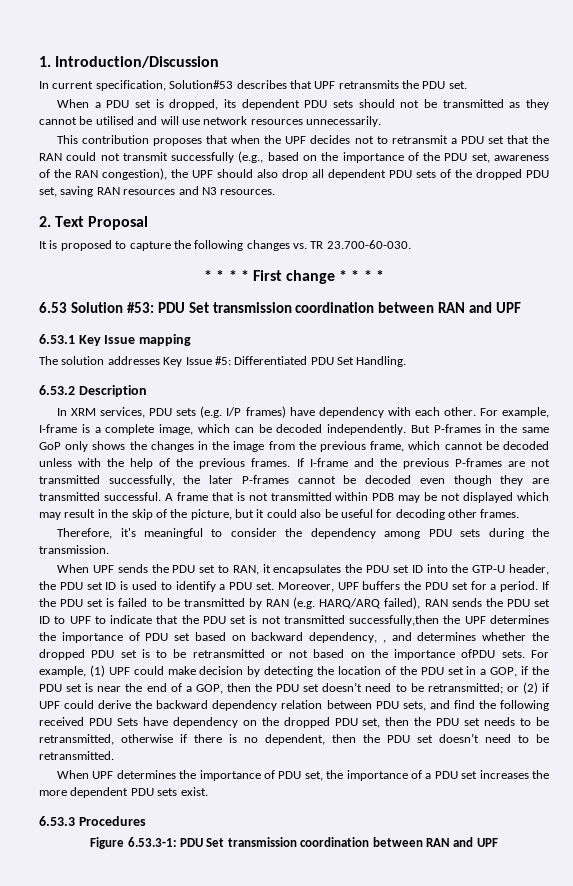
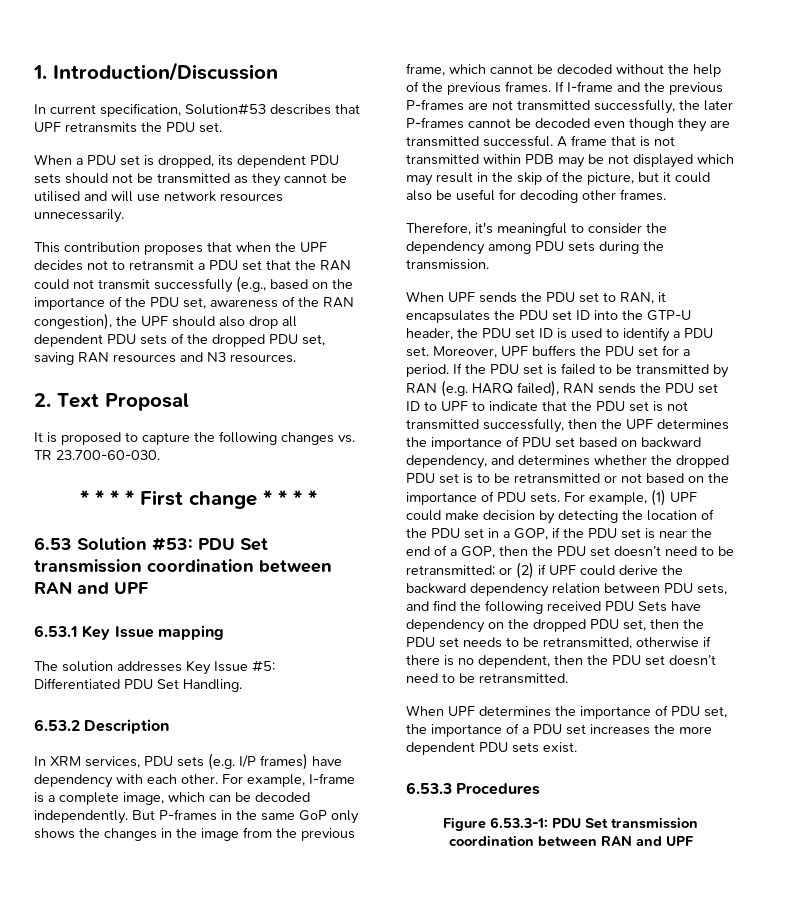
[39,458,102,467] unless with -> [616,64,664,74] without
[319,598,381,609] HARQ/ARQ -> [472,383,513,394] HARQ
[349,615,440,626] successfully,then -> [483,418,597,433] successfully, then
[382,640,386,643] , -> (487, 462) none
[461,649,496,658] ofPDU -> [481,491,526,502] of PDU

